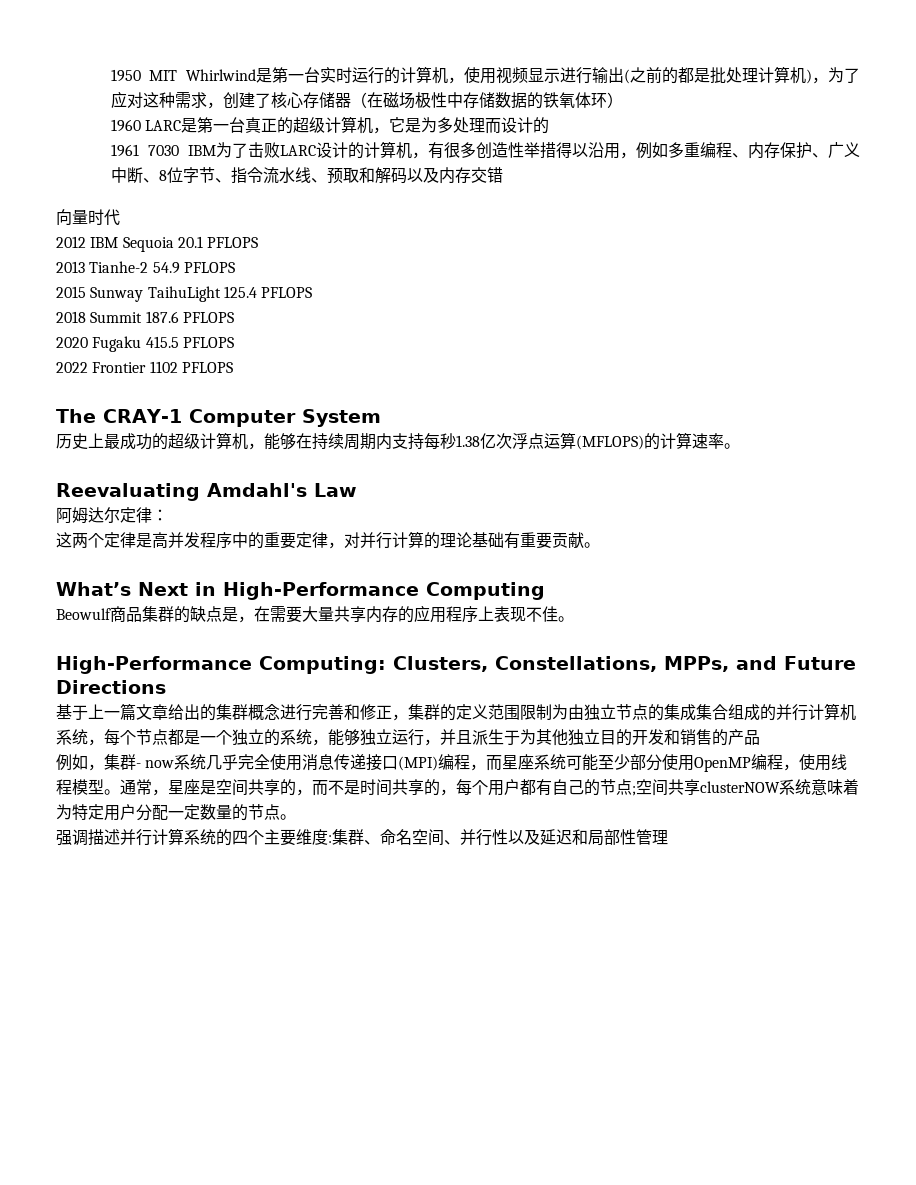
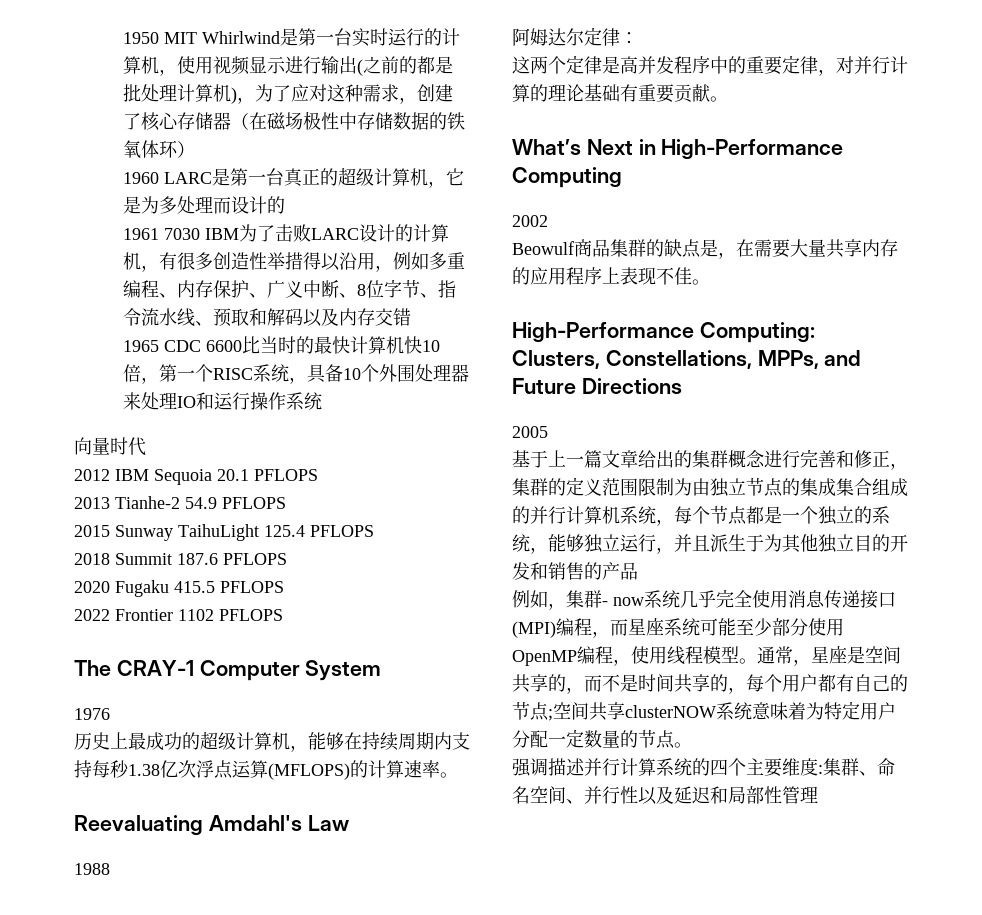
(503, 175) none -> [122,336,440,354] [122,364,469,384] [122,392,322,410] // 1965 CDC 6600比当时的最快计算机快10倍，第一个RISC系统，具备10个外围处理器来处理IO和运行操作系统
(381, 418) none -> [74,708,110,720] // 1976
(357, 490) none -> [74,863,110,875] // 1988
(545, 591) none -> [512,215,548,227] // 2002
(166, 687) none -> [512,426,548,438] // 2005

